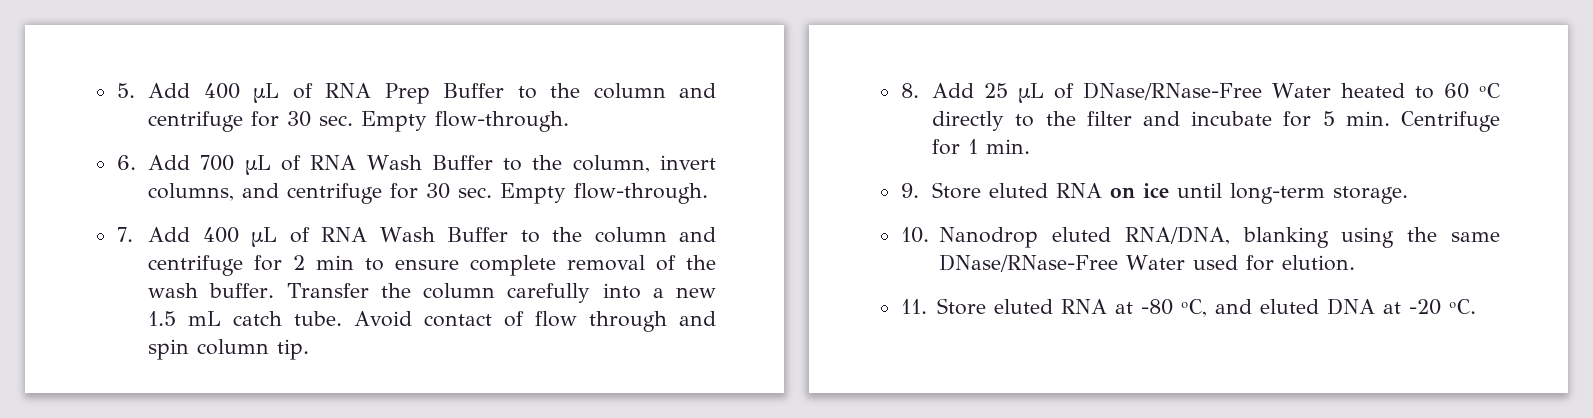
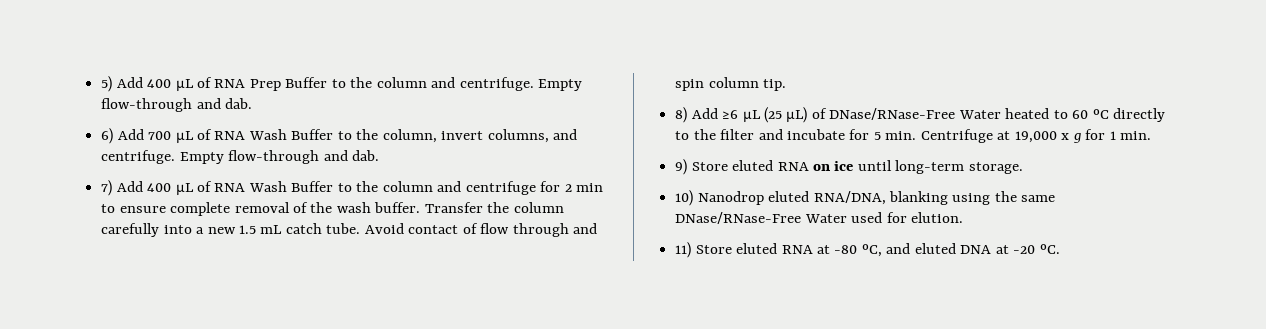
[116,83,135,98] 5. -> [101,76,113,92] 5)
[148,111,570,132] [116,155,136,170] centrifuge for 30 sec. Empty flow-through. // 6. -> [459,77,583,91] [101,98,253,112] [101,128,114,144] centrifuge. Empty flow-through and dab. // 6)
[287,183,709,204] [116,227,133,242] centrifuge for 30 sec. Empty flow-through. // 7. -> [101,150,379,164] [101,180,113,196] centrifuge. Empty flow-through and dab. // 7)
[900,83,1045,103] 8. Add 25 µL -> [675,107,808,123] 8) Add ≥6 µL (25 µL)
(1500, 121) none -> [997,131,1081,143] at 19,000 x g
[900,183,919,198] 9. -> [675,159,688,175] 9)
[900,227,929,243] 10. -> [675,190,694,206] 10)
[900,299,927,314] 11. -> [675,242,692,258] 11)

